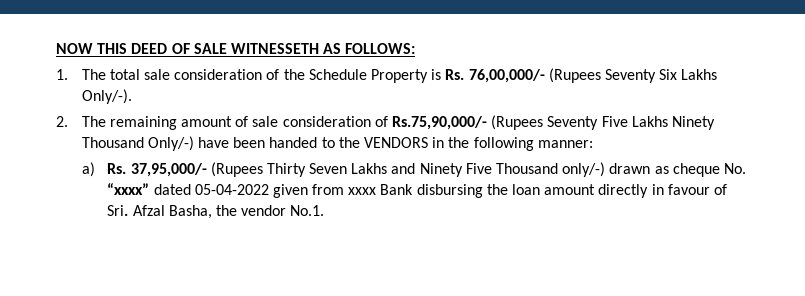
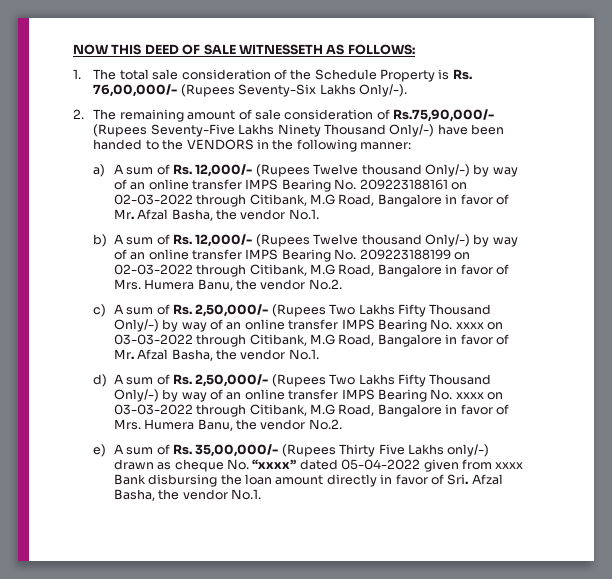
[604,69,678,83] Seventy Six -> [238,84,317,97] Seventy-Six
[547,116,628,130] Seventy Five -> [150,124,235,137] Seventy-Five
[107,162,559,177] Rs. 37,95,000/- (Rupees Thirty Seven Lakhs and Ninety Five Thousand -> [113,164,518,177] [113,179,467,192] [113,194,509,207] [113,209,319,221] [93,234,518,247] [113,249,470,262] [113,264,509,277] [113,279,342,291] [93,304,492,317] [113,319,504,332] [113,334,509,347] [113,349,319,361] [93,374,492,387] [113,389,504,402] [113,404,509,417] [113,419,342,431] [93,444,444,457] A sum of Rs. 12,000/- (Rupees Twelve thousand Only/-) by way of an online transfer IMPS Bearing No. 209223188161 on 02-03-2022 through Citibank, M.G Road, Bangalore in favor of Mr. Afzal Basha, the vendor No.1. // b) A sum of Rs. 12,000/- (Rupees Twelve thousand Only/-) by way of an online transfer IMPS Bearing No. 209223188199 on 02-03-2022 through Citibank, M.G Road, Bangalore in favor of Mrs. Humera Banu, the vendor No.2. // c) A sum of Rs. 2,50,000/- (Rupees Two Lakhs Fifty Thousand Only/-) by way of an online transfer IMPS Bearing No. xxxx on 03-03-2022 through Citibank, M.G Road, Bangalore in favor of Mr. Afzal Basha, the vendor No.1. // d) A sum of Rs. 2,50,000/- (Rupees Two Lakhs Fifty Thousand Only/-) by way of an online transfer IMPS Bearing No. xxxx on 03-03-2022 through Citibank, M.G Road, Bangalore in favor of Mrs. Humera Banu, the vendor No.2. // e) A sum of Rs. 35,00,000/- (Rupees Thirty Five Lakhs
[667,184,710,195] favour -> [395,474,428,485] favor

